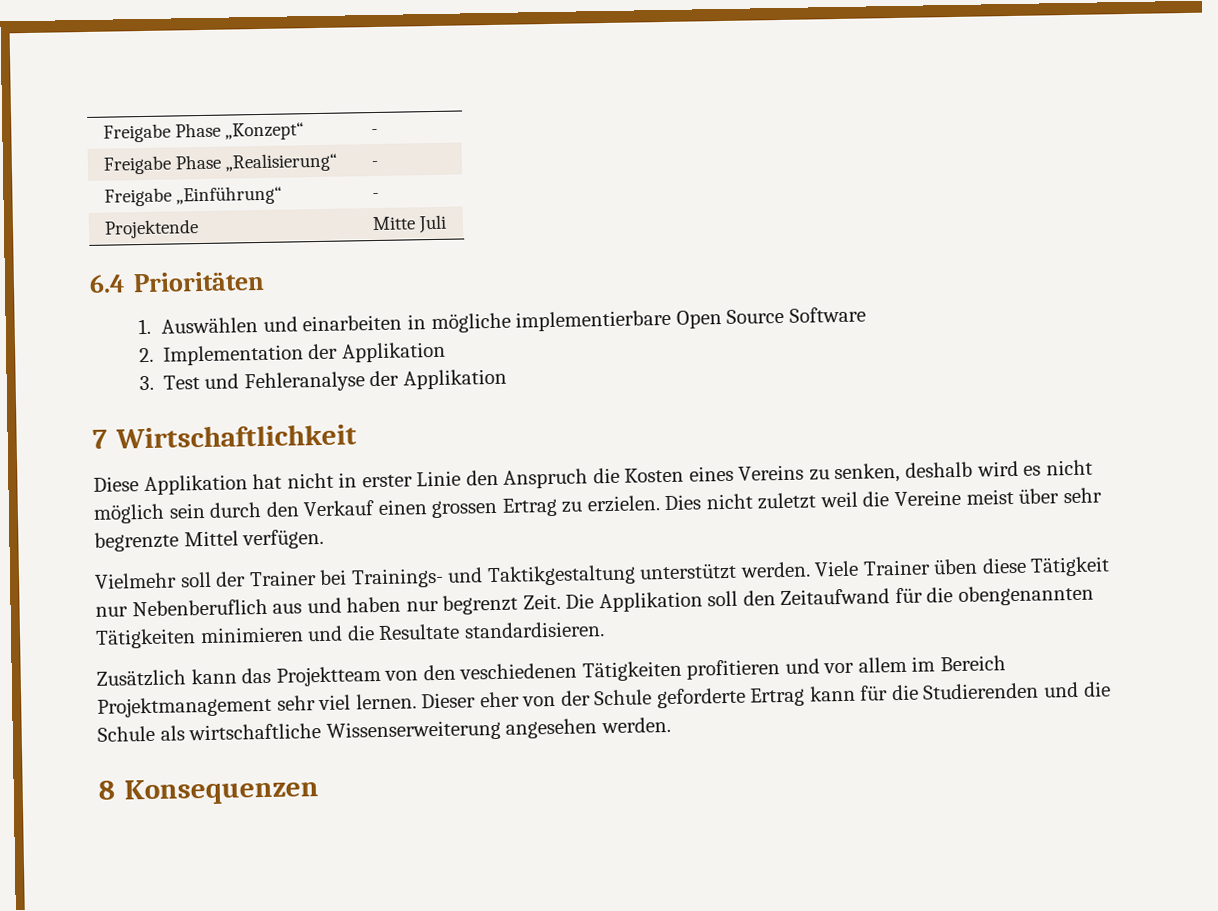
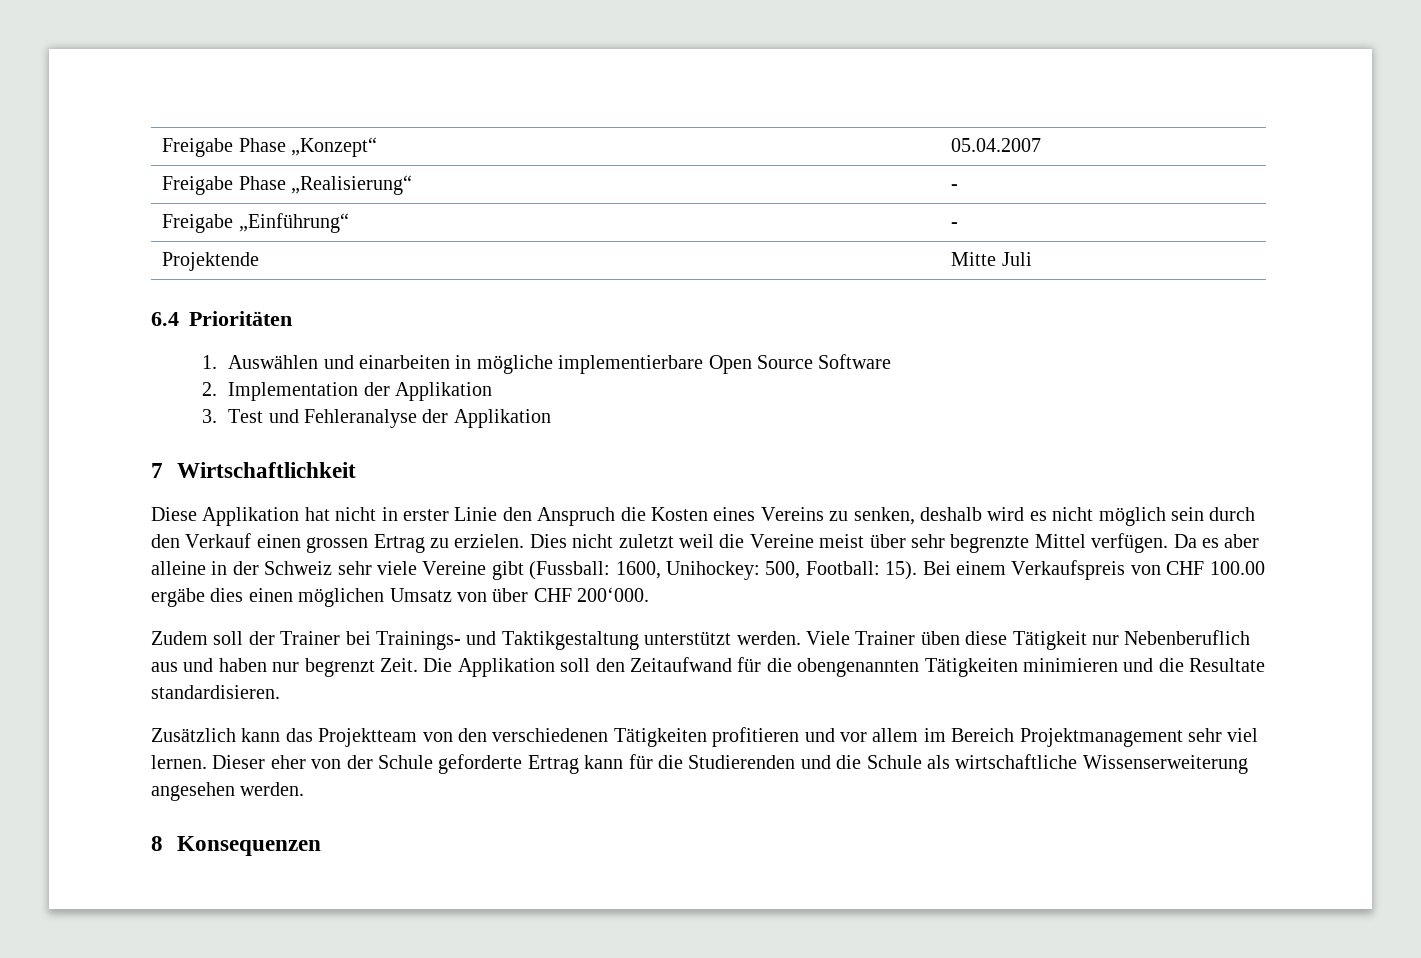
[370,128,378,135] - -> [951,138,1042,152] 05.04.2007
[94,572,177,589] // Vielmehr -> [1173,534,1260,548] [151,560,1265,580] [151,587,650,607] [151,631,208,645] Da es aber alleine in der Schweiz sehr viele Vereine gibt (Fussball: 1600, Unihockey: 500, Football: 15). Bei einem Verkaufspreis von CHF 100.00 ergäbe dies einen möglichen Umsatz von über CHF 200‘000. // Zudem
[459,662,578,680] veschiedenen -> [492,728,609,742] verschiedenen

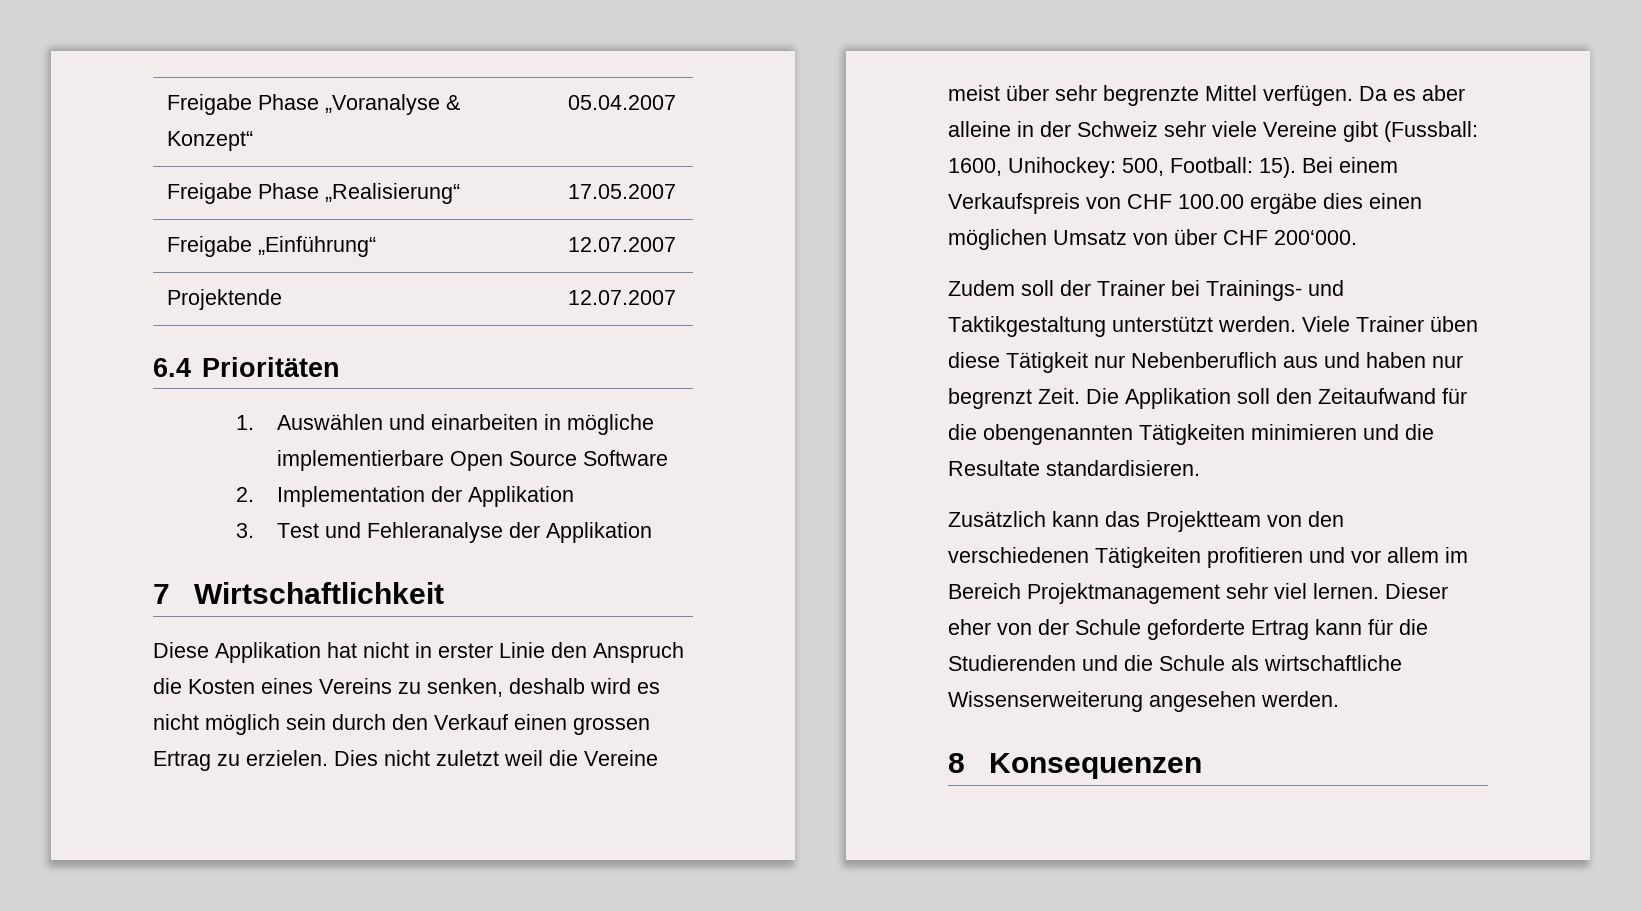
[162,137,378,157] Freigabe Phase „Konzept“ -> [167,94,461,115] [167,131,254,151] Freigabe Phase „Voranalyse & Konzept“
[951,184,959,190] - -> [568,184,677,199] 17.05.2007
[951,222,959,228] - -> [568,237,677,252] 12.07.2007
[951,252,1032,266] Mitte Juli -> [568,290,677,305] 12.07.2007

